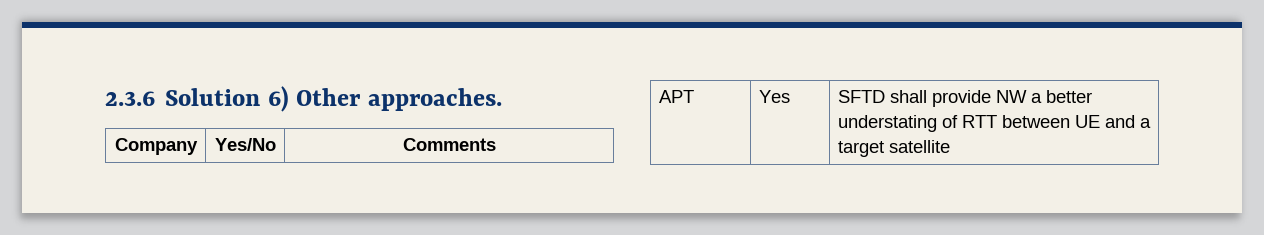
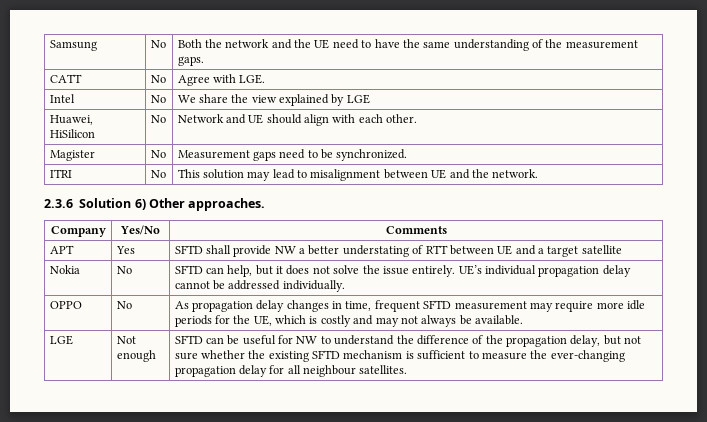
(105, 98) none -> [49,40,97,51] [150,40,166,48] [177,39,638,51] [177,56,204,66] [49,74,82,83] [150,75,166,83] [177,74,266,86] [49,94,75,103] [150,95,166,103] [177,94,370,106] [49,115,93,125] [49,129,95,138] [150,115,166,123] [177,114,418,126] [49,150,95,161] [150,150,166,158] [177,149,408,161] [49,169,72,178] [150,170,166,178] [177,169,539,181] Samsung | No | Both the network and the UE need to have the same understanding of the measurement gaps. // CATT | No | Agree with LGE. // Intel | No | We share the view explained by LGE // Huawei, HiSilicon | No | Network and UE should align with each other. // Magister | No | Measurement gaps need to be synchronized. // ITRI | No | This solution may lead to misalignment between UE and the network. //
(950, 146) none -> [49,265,80,274] [116,266,132,274] [174,265,631,277] [174,280,345,292] [49,301,82,309] [116,301,132,309] [174,300,646,312] [174,315,524,327] [49,335,73,345] [116,336,136,344] [116,350,156,362] [174,335,642,347] [174,350,625,362] [174,365,408,377] // Nokia | No | SFTD can help, but it does not solve the issue entirely. UE’s individual propagation delay cannot be addressed individually. // OPPO | No | As propagation delay changes in time, frequent SFTD measurement may require more idle periods for the UE, which is costly and may not always be available. // LGE | Not enough | SFTD can be useful for NW to understand the difference of the propagation delay, but not sure whether the existing SFTD mechanism is sufficient to measure the ever-changing propagation delay for all neighbour satellites.

